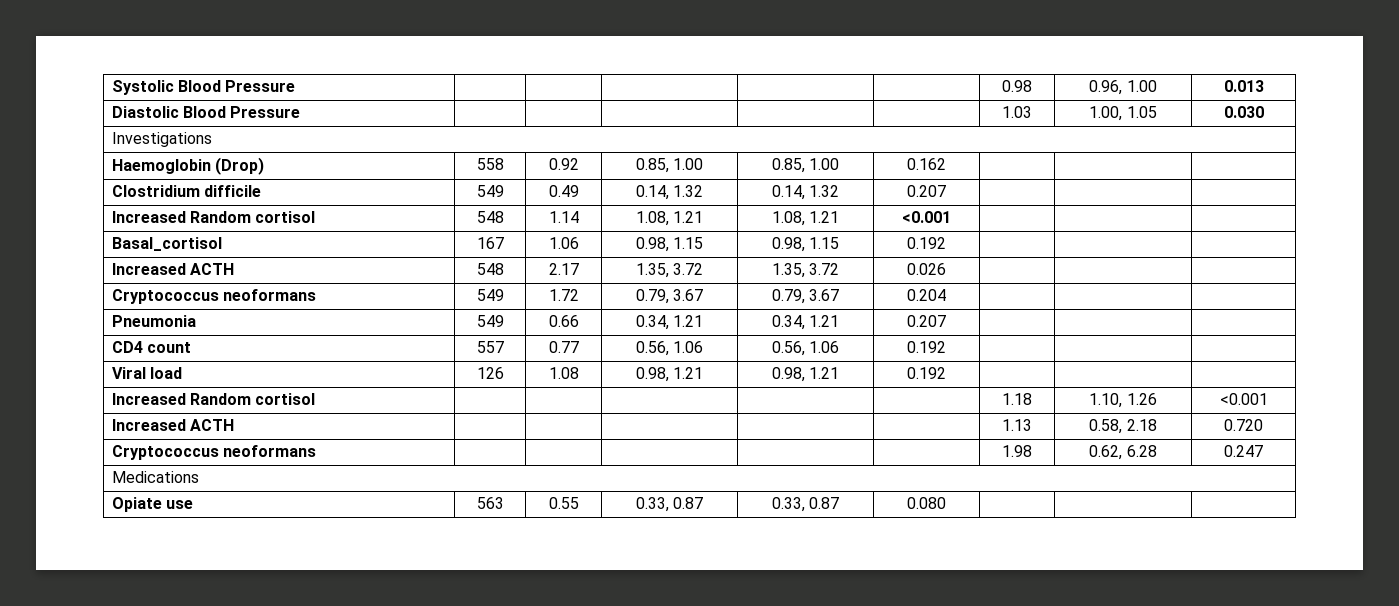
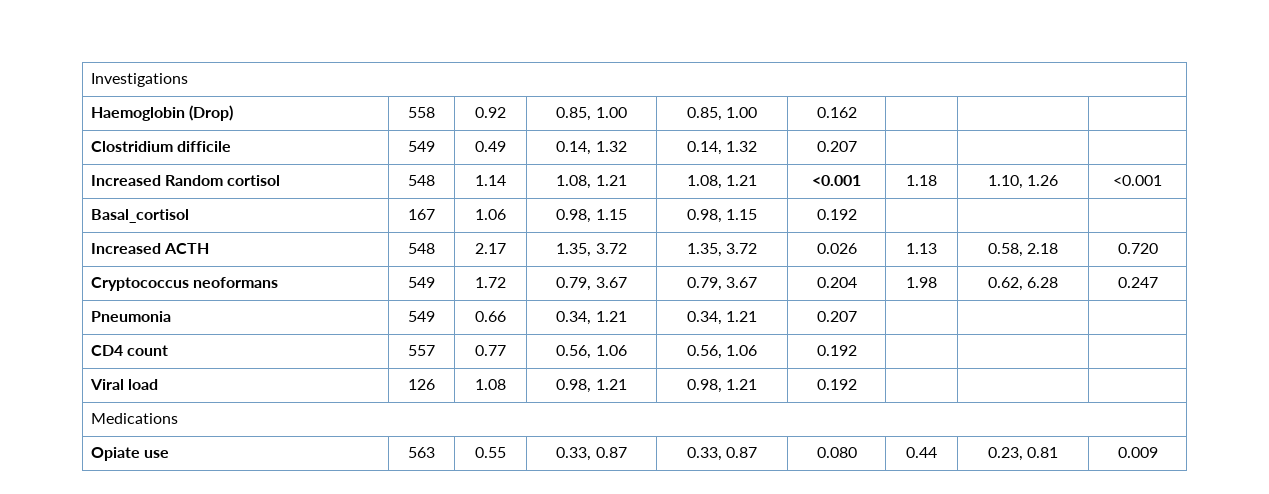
[111,80,296,95] [1002,80,1032,92] [1089,80,1157,95] [1223,80,1264,92] [111,106,301,118] [1002,106,1032,118] [1089,106,1157,121] [1223,106,1264,118] Systolic Blood Pressure | | | | | | 0.98 | 0.96, 1.00 | 0.013 // Diastolic Blood Pressure | | | | | | 1.03 | 1.00, 1.05 | 0.030 // -> (90, 80) none
(951, 217) | | -> [906,175,937,186] [987,175,1059,189] [1113,175,1162,186] 1.18 | 1.10, 1.26 | <0.001
(946, 269) | | -> [906,243,937,254] [987,243,1059,257] [1117,243,1158,254] 1.13 | 0.58, 2.18 | 0.720
(946, 295) | | -> [906,277,937,288] [987,277,1059,291] [1117,277,1158,288] 1.98 | 0.62, 6.28 | 0.247
[111,393,316,405] [1002,393,1032,405] [1089,393,1157,408] [1219,393,1268,405] [111,419,235,431] [1002,419,1032,431] [1089,419,1157,434] [1224,419,1263,431] [111,445,317,460] [1002,445,1032,457] [1089,445,1157,460] [1224,445,1263,457] // Increased Random cortisol | | | | | | 1.18 | 1.10, 1.26 | <0.001 // Increased ACTH | | | | | | 1.13 | 0.58, 2.18 | 0.720 // Cryptococcus neoformans | | | | | | 1.98 | 0.62, 6.28 | 0.247 -> (857, 384) none
(946, 503) | | -> [906,447,937,458] [987,447,1059,461] [1117,447,1158,458] 0.44 | 0.23, 0.81 | 0.009

